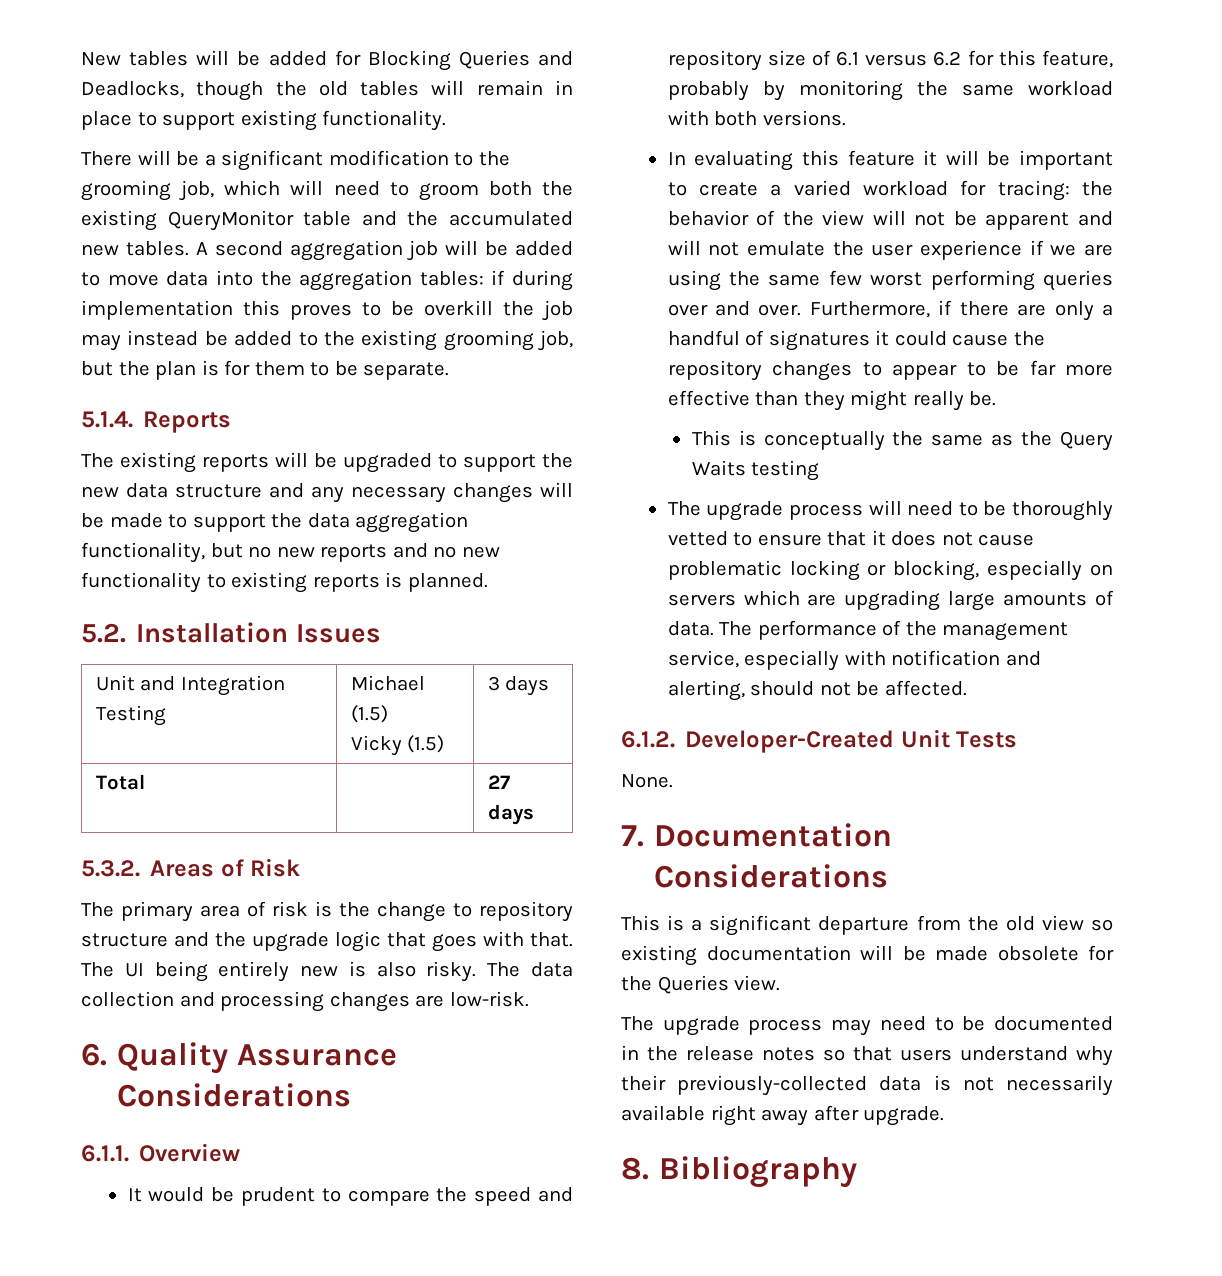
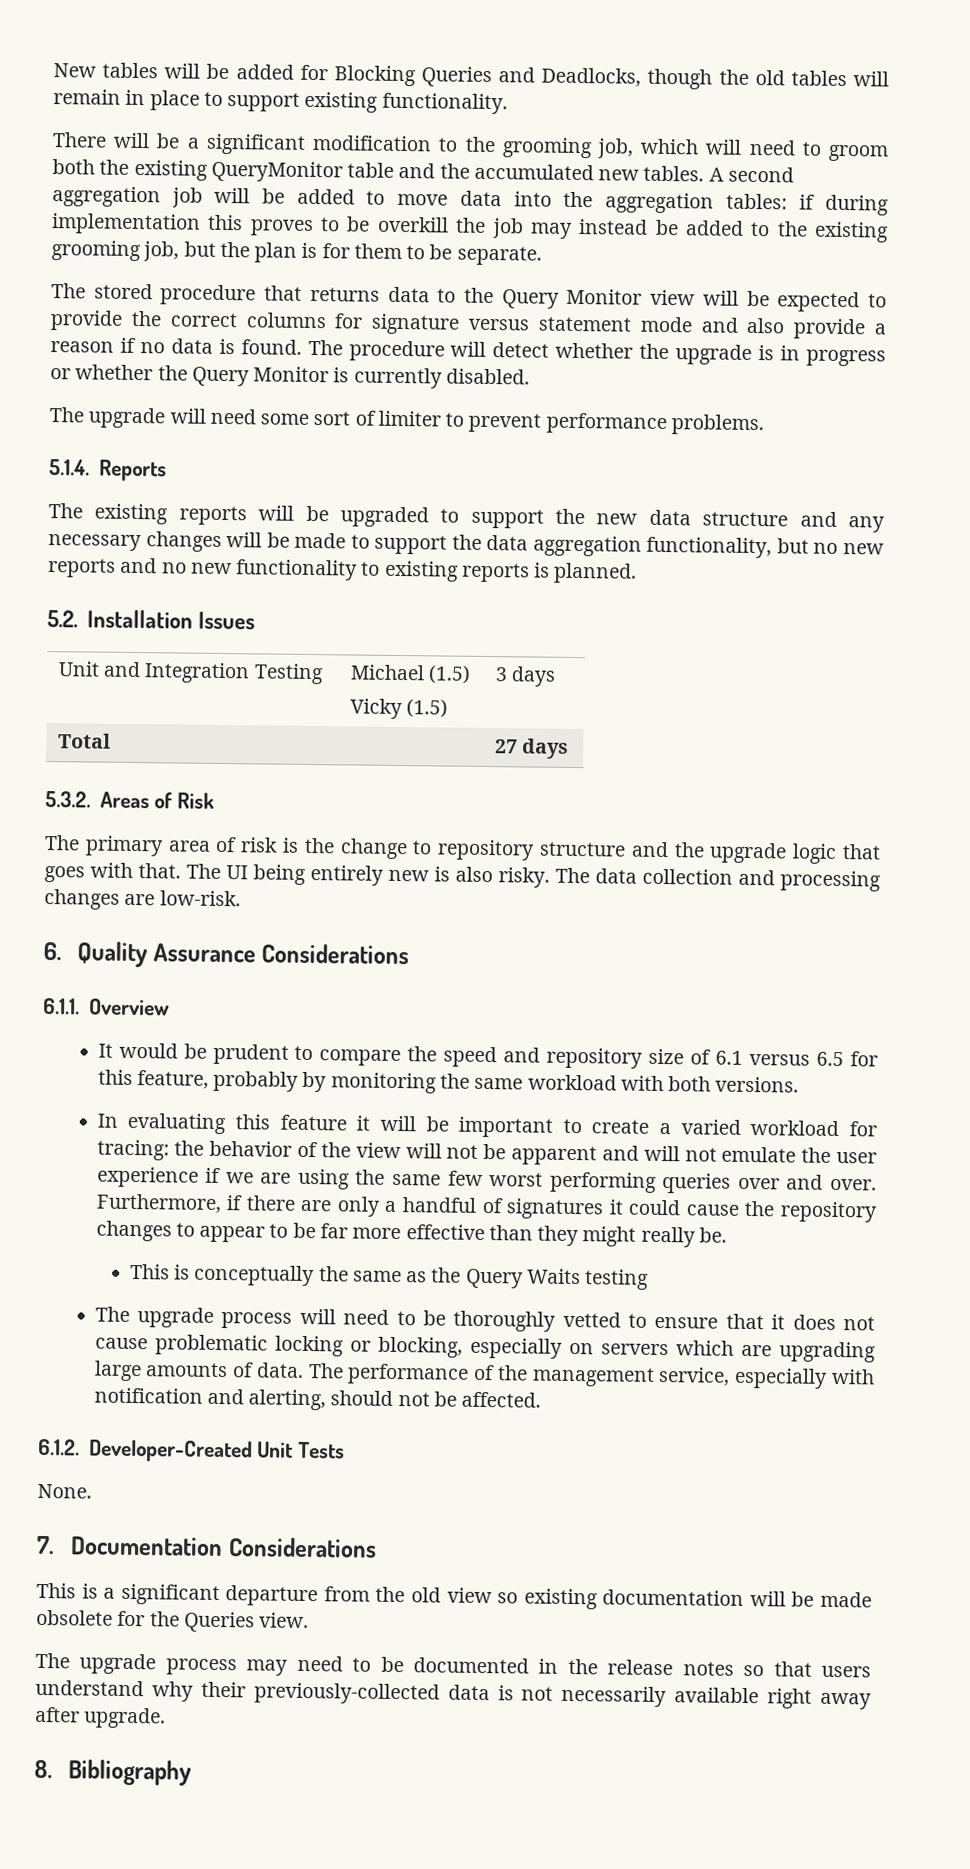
(450, 371) none -> [51,283,887,313] [50,310,887,340] [50,337,886,367] [50,364,530,389] [49,407,764,436] // The stored procedure that returns data to the Query Monitor view will be expected to provide the correct columns for signature versus statement mode and also provide a reason if no data is found. The procedure will detect whether the upgrade is in progress or whether the Query Monitor is currently disabled. // The upgrade will need some sort of limiter to prevent performance problems.
[933,51,962,66] 6.2 -> [816,1051,845,1067] 6.5

